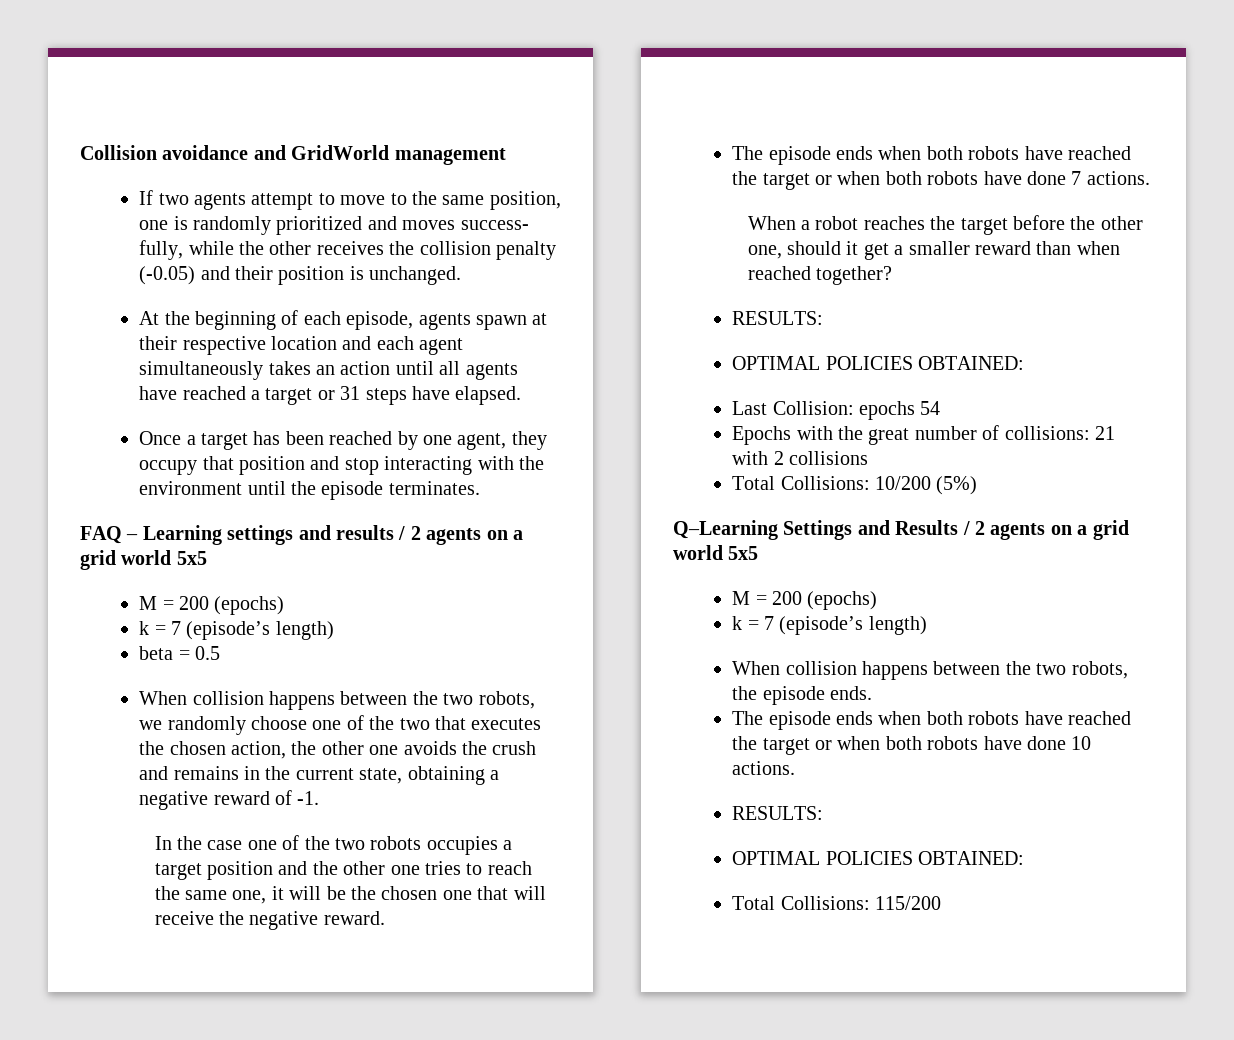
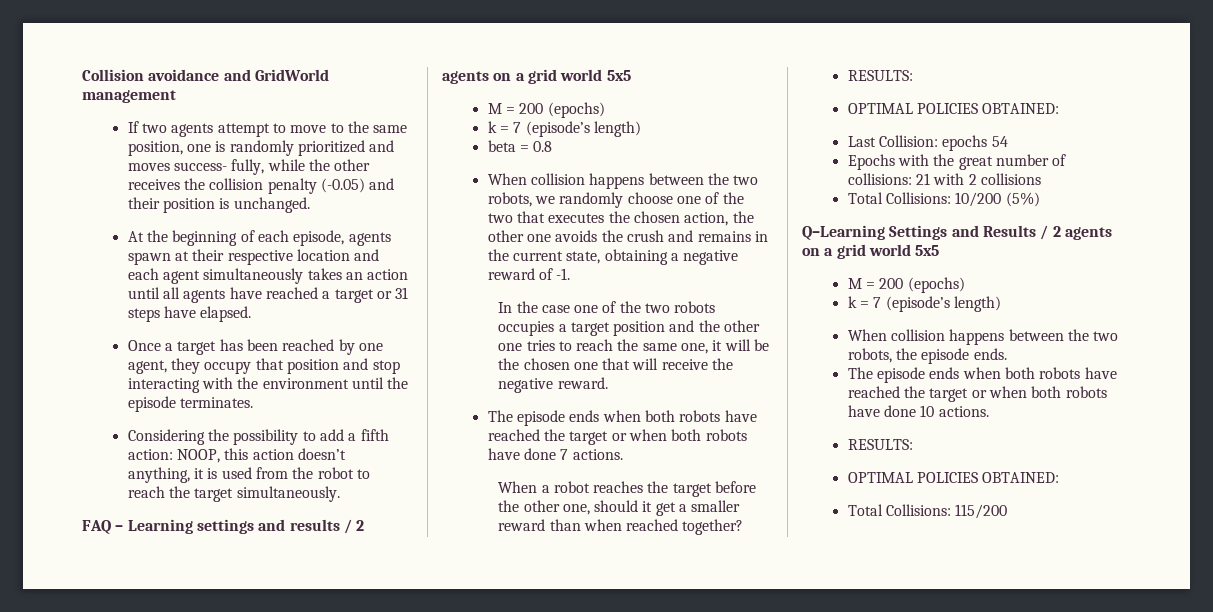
(480, 488) none -> [127,429,389,445] [127,448,346,463] [127,467,370,483] [127,486,340,502] // Considering the possibility to add a fifth action: NOOP, this action doesn’t anything, it is used from the robot to reach the target simultaneously.
[195,646,221,660] 0.5 -> [533,141,553,152] 0.8

